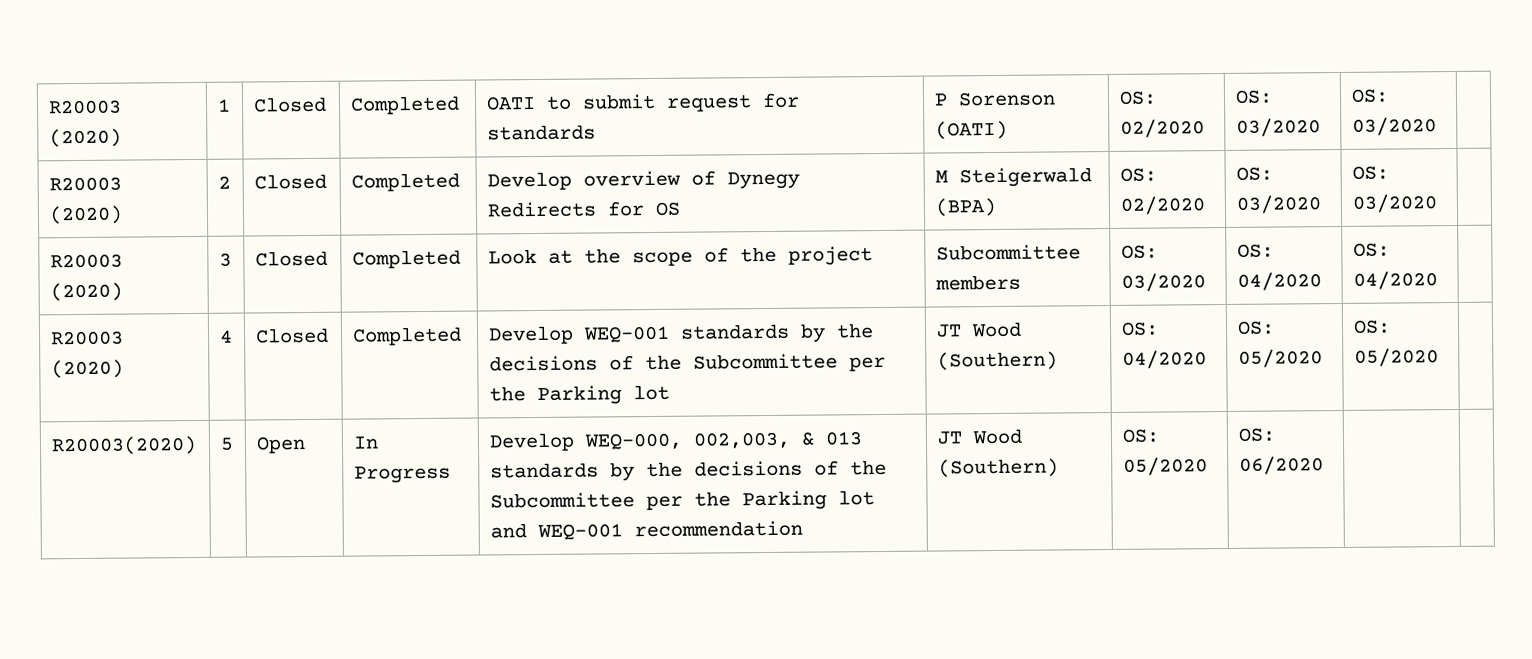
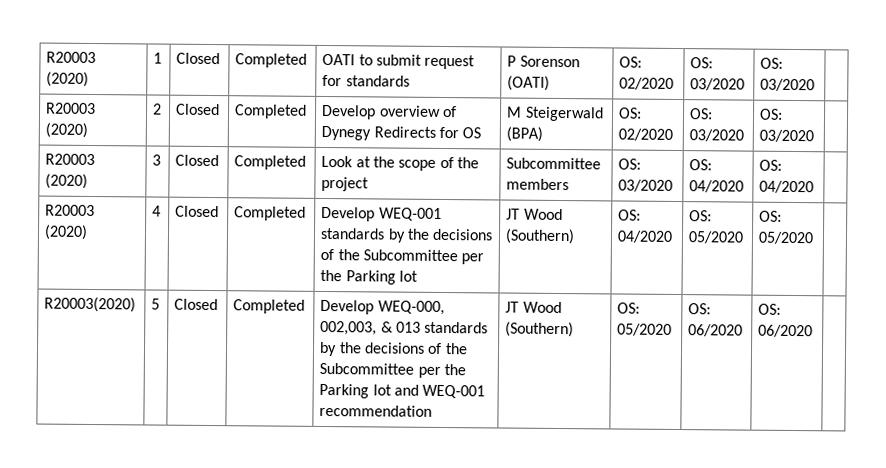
[255,436,306,454] [352,436,379,449] [353,465,451,484] Open | In Progress -> [174,298,219,311] [233,299,306,314] Closed | Completed
(1324, 465) none -> [758,303,782,315] [758,324,814,338] OS: 06/2020

